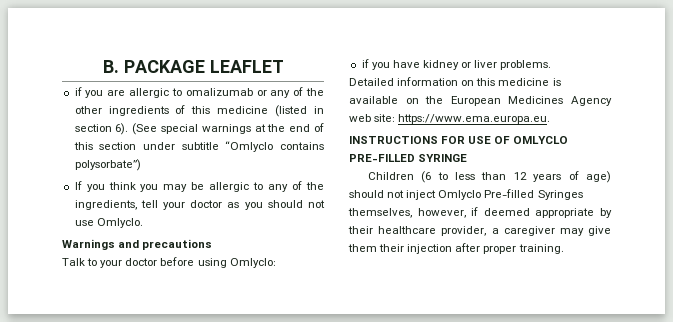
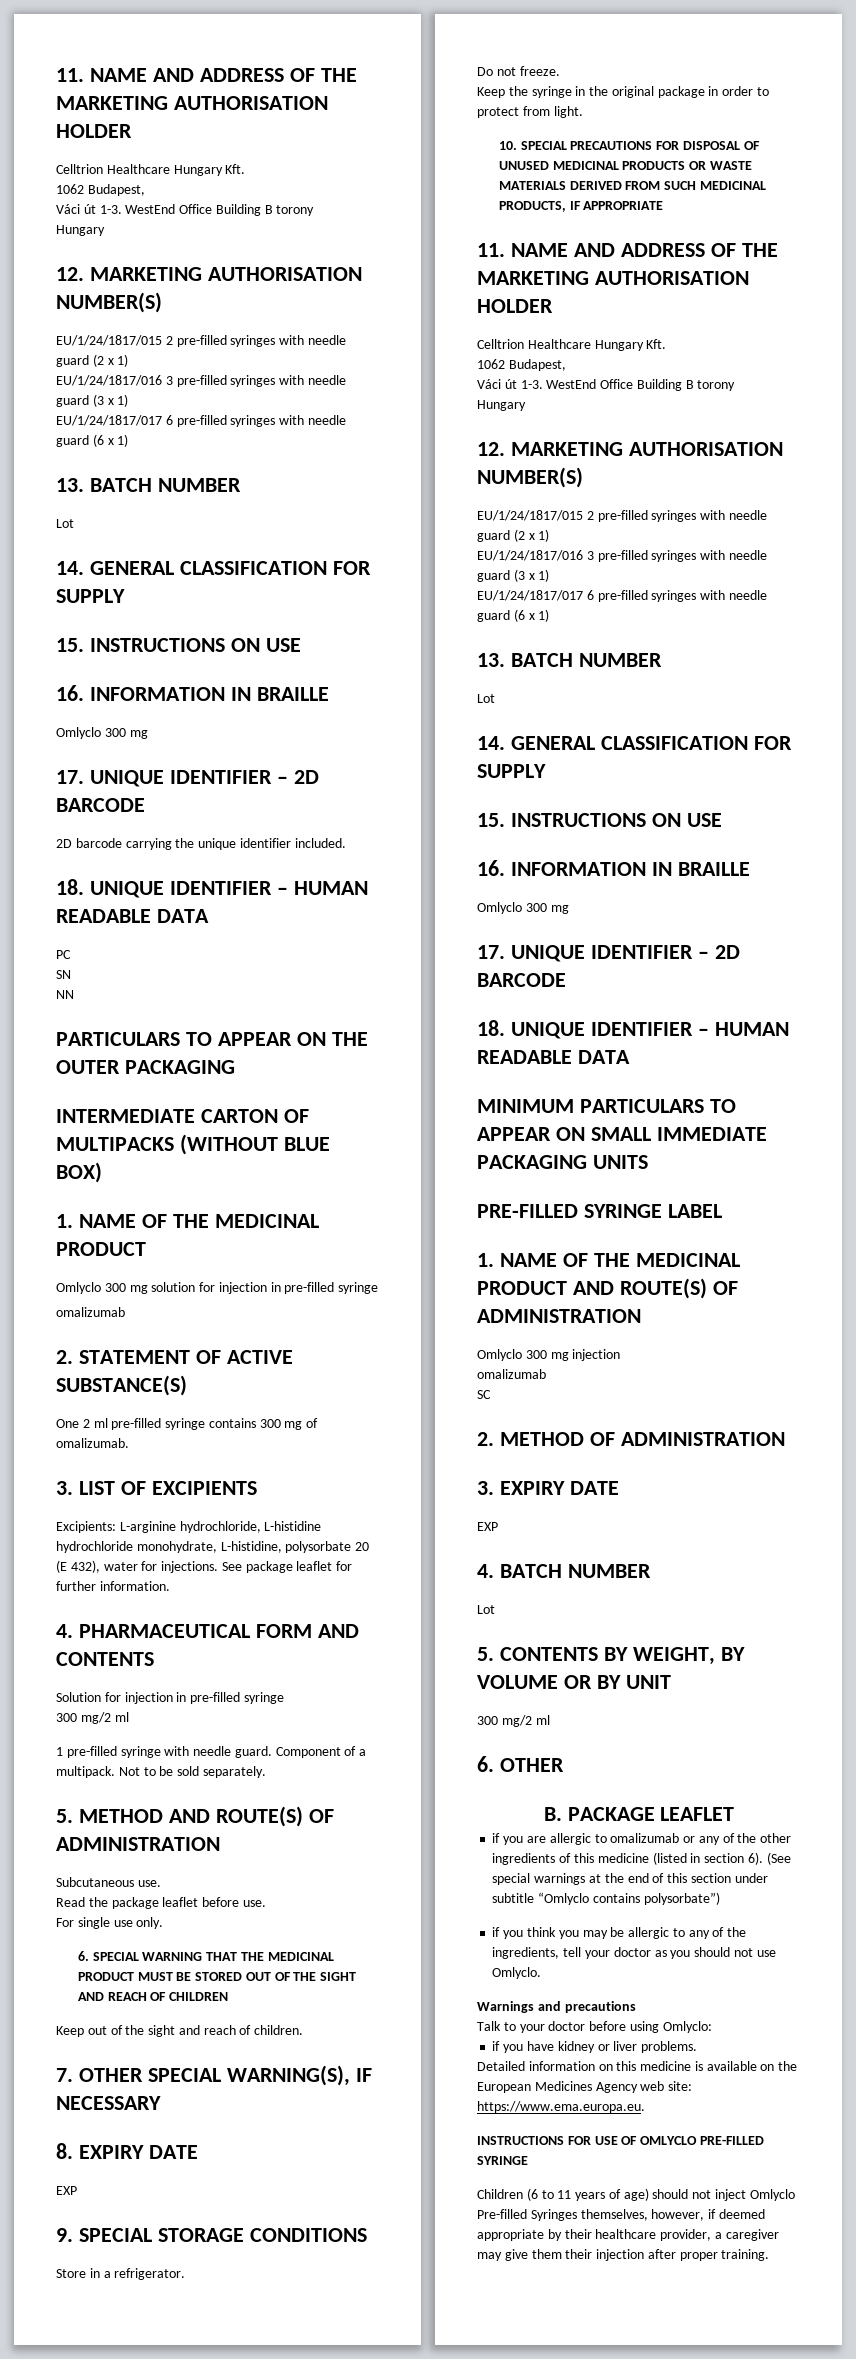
(102, 66) none -> [56,68,357,82] [56,96,328,110] [56,124,132,138] [56,164,246,176] [56,184,145,196] [56,204,315,216] [56,225,105,236] [56,267,362,281] [56,292,162,313] [56,335,346,347] [56,354,129,367] [56,375,346,387] [56,394,129,407] [56,415,346,427] [56,434,129,447] [56,478,241,492] [56,519,74,528] [56,561,371,575] [56,589,125,603] [56,638,301,652] [56,685,329,701] [56,727,148,739] [56,770,319,787] [56,798,145,812] [56,838,346,850] [56,879,368,898] [56,909,209,923] [56,950,71,959] [56,970,71,979] [56,990,74,999] [56,1032,368,1046] [56,1060,235,1074] [56,1109,309,1123] [56,1134,330,1155] [56,1162,102,1183] [56,1214,319,1228] [56,1242,146,1256] [56,1282,379,1294] [56,1307,125,1317] [56,1350,293,1364] [56,1375,187,1396] [56,1418,319,1430] [56,1438,129,1448] [56,1481,257,1495] [56,1521,322,1533] [56,1541,370,1553] [56,1560,353,1573] [56,1581,170,1591] [56,1624,359,1638] [56,1652,154,1666] [56,1692,284,1704] [56,1712,129,1724] [56,1746,367,1758] [56,1766,266,1778] [56,1806,334,1827] [56,1837,220,1851] [56,1877,161,1887] [56,1897,266,1909] [56,1917,164,1929] [77,1951,334,1961] [77,1972,357,1981] [77,1992,229,2001] [56,2025,304,2037] [56,2065,372,2086] [56,2096,161,2110] [56,2143,198,2159] [56,2186,77,2195] [56,2228,367,2242] [56,2268,186,2280] [477,66,560,76] [477,86,770,98] [477,106,583,118] [498,141,760,150] [498,161,752,170] [498,181,766,190] [498,201,664,212] [477,243,778,257] [477,271,749,285] [477,299,553,313] [477,339,667,351] [477,359,566,371] [477,379,736,391] [477,400,526,411] [477,442,783,456] [477,467,583,488] [477,510,767,522] [477,529,550,542] [477,550,767,562] [477,569,550,582] [477,590,767,602] [477,609,550,622] [477,653,662,667] [477,694,495,703] [477,736,792,750] [477,764,546,778] [477,813,722,827] [477,860,750,876] [477,902,569,914] [477,945,740,962] [477,973,566,987] [477,1020,789,1039] [477,1050,630,1064] [477,1099,736,1113] [477,1127,767,1141] [477,1155,648,1169] [477,1204,722,1218] [477,1253,740,1267] [477,1278,738,1299] [477,1309,641,1323] [477,1349,621,1361] [477,1369,546,1379] [477,1390,491,1399] [477,1432,785,1446] [477,1481,619,1495] [477,1522,498,1531] [477,1564,651,1578] [477,1605,495,1614] [477,1647,745,1665] [477,1675,671,1689] [477,1715,550,1727] [477,1756,564,1772] 11. NAME AND ADDRESS OF THE MARKETING AUTHORISATION HOLDER // Celltrion Healthcare Hungary Kft. // 1062 Budapest, // Váci út 1-3. WestEnd Office Building B torony // Hungary // 12. MARKETING AUTHORISATION NUMBER(S) // EU/1/24/1817/015 2 pre-filled syringes with needle guard (2 x 1) // EU/1/24/1817/016 3 pre-filled syringes with needle guard (3 x 1) // EU/1/24/1817/017 6 pre-filled syringes with needle guard (6 x 1) // 13. BATCH NUMBER // Lot // 14. GENERAL CLASSIFICATION FOR SUPPLY // 15. INSTRUCTIONS ON USE // 16. INFORMATION IN BRAILLE // Omlyclo 300 mg // 17. UNIQUE IDENTIFIER – 2D BARCODE // 2D barcode carrying the unique identifier included. // 18. UNIQUE IDENTIFIER – HUMAN READABLE DATA // PC // SN // NN // PARTICULARS TO APPEAR ON THE OUTER PACKAGING // INTERMEDIATE CARTON OF MULTIPACKS (WITHOUT BLUE BOX) // 1. NAME OF THE MEDICINAL PRODUCT // Omlyclo 300 mg solution for injection in pre-filled syringe // omalizumab // 2. STATEMENT OF ACTIVE SUBSTANCE(S) // One 2 ml pre-filled syringe contains 300 mg of omalizumab. // 3. LIST OF EXCIPIENTS // Excipients: L-arginine hydrochloride, L-histidine hydrochloride monohydrate, L-histidine, polysorbate 20 (E 432), water for injections. See package leaflet for further information. // 4. PHARMACEUTICAL FORM AND CONTENTS // Solution for injection in pre-filled syringe // 300 mg/2 ml // 1 pre-filled syringe with needle guard. Component of a multipack. Not to be sold separately. // 5. METHOD AND ROUTE(S) OF ADMINISTRATION // Subcutaneous use. // Read the package leaflet before use. // For single use only. // 6. SPECIAL WARNING THAT THE MEDICINAL PRODUCT MUST BE STORED OUT OF THE SIGHT AND REACH OF CHILDREN // Keep out of the sight and reach of children. // 7. OTHER SPECIAL WARNING(S), IF NECESSARY // 8. EXPIRY DATE // EXP // 9. SPECIAL STORAGE CONDITIONS // Store in a refrigerator. // Do not freeze. // Keep the syringe in the original package in order to protect from light. // 10. SPECIAL PRECAUTIONS FOR DISPOSAL OF UNUSED MEDICINAL PRODUCTS OR WASTE MATERIALS DERIVED FROM SUCH MEDICINAL PRODUCTS, IF APPROPRIATE // 11. NAME AND ADDRESS OF THE MARKETING AUTHORISATION HOLDER // Celltrion Healthcare Hungary Kft. // 1062 Budapest, // Váci út 1-3. WestEnd Office Building B torony // Hungary // 12. MARKETING AUTHORISATION NUMBER(S) // EU/1/24/1817/015 2 pre-filled syringes with needle guard (2 x 1) // EU/1/24/1817/016 3 pre-filled syringes with needle guard (3 x 1) // EU/1/24/1817/017 6 pre-filled syringes with needle guard (6 x 1) // 13. BATCH NUMBER // Lot // 14. GENERAL CLASSIFICATION FOR SUPPLY // 15. INSTRUCTIONS ON USE // 16. INFORMATION IN BRAILLE // Omlyclo 300 mg // 17. UNIQUE IDENTIFIER – 2D BARCODE // 18. UNIQUE IDENTIFIER – HUMAN READABLE DATA // MINIMUM PARTICULARS TO APPEAR ON SMALL IMMEDIATE PACKAGING UNITS // PRE-FILLED SYRINGE LABEL // 1. NAME OF THE MEDICINAL PRODUCT AND ROUTE(S) OF ADMINISTRATION // Omlyclo 300 mg injection // omalizumab // SC // 2. METHOD OF ADMINISTRATION // 3. EXPIRY DATE // EXP // 4. BATCH NUMBER // Lot // 5. CONTENTS BY WEIGHT, BY VOLUME OR BY UNIT // 300 mg/2 ml // 6. OTHER //
[74,181,82,190] If -> [492,1927,501,1937] if
[455,172,527,180] less than 12 -> [557,2190,572,2199] 11

